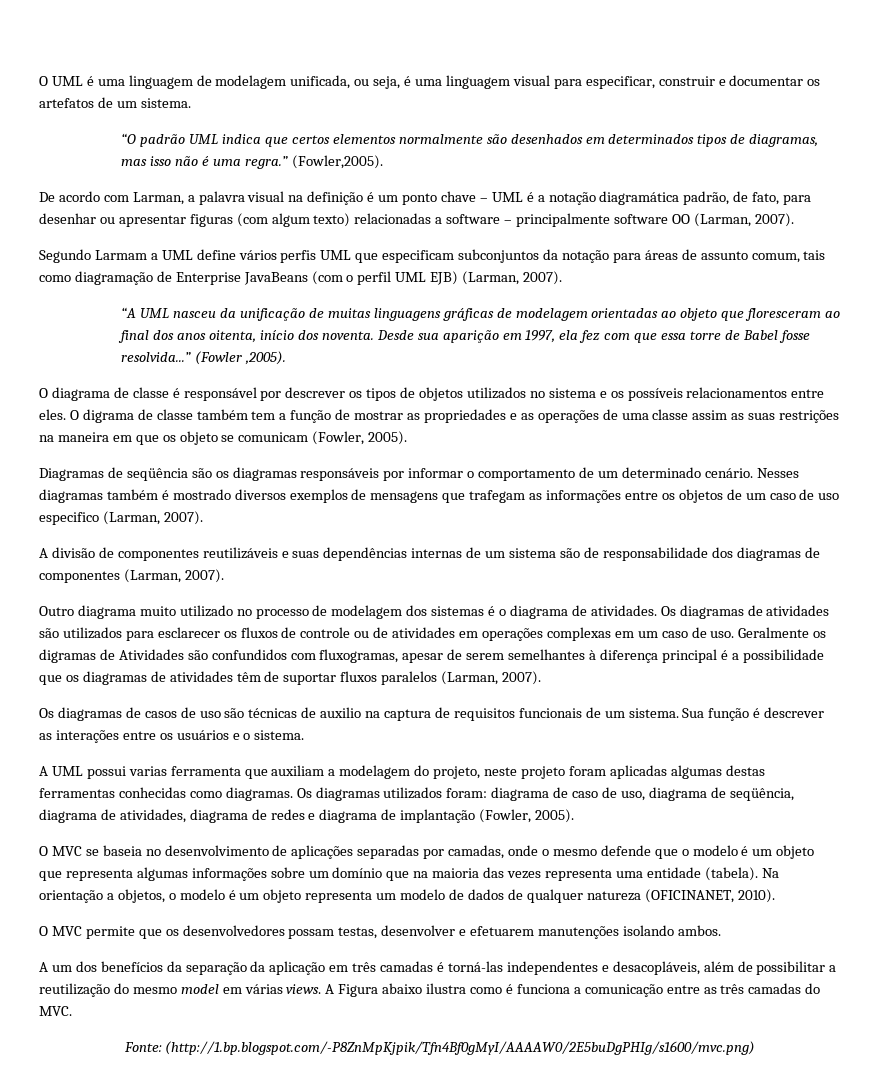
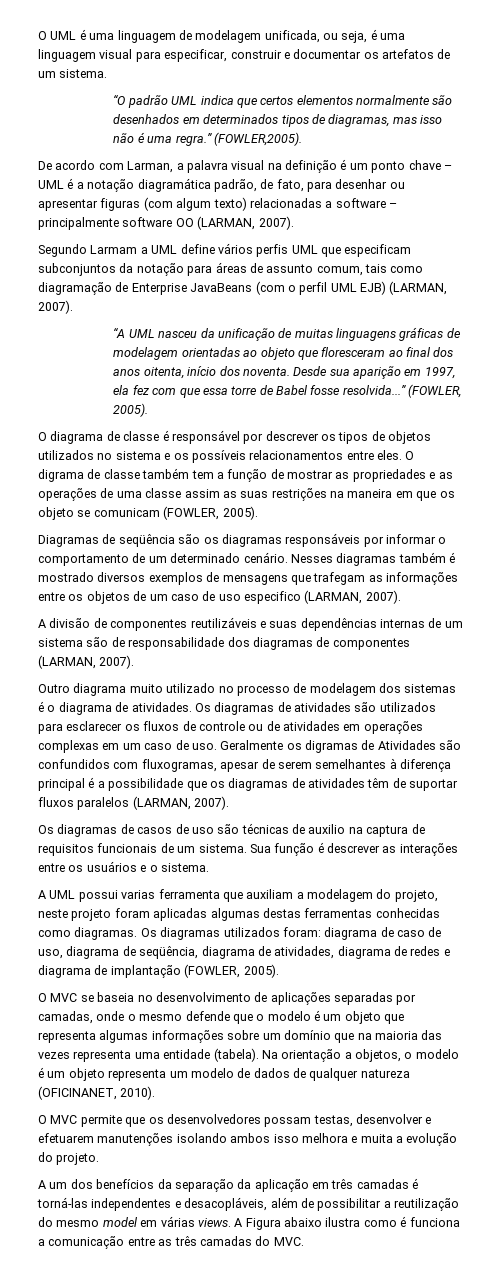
[291,155,383,169] (Fowler,2005). -> [213,132,302,146] (FOWLER,2005).
[693,213,751,227] (Larman, -> [197,216,256,230] (LARMAN,
[462,271,520,285] (Larman, -> [389,281,448,295] (LARMAN,
[195,351,287,365] (Fowler ,2005). -> [408,384,462,398] [113,403,149,417] (FOWLER, 2005).
[312,431,365,445] (Fowler, -> [163,506,220,520] (FOWLER,
[102,511,160,525] (Larman, -> [304,590,363,604] (LARMAN,
[123,569,181,583] (Larman, -> [38,655,96,669] (LARMAN,
[441,671,499,685] (Larman, -> [132,796,191,810] (LARMAN,
[479,809,532,823] (Fowler, -> [184,964,241,978] (FOWLER,
[677,925,721,936] ambos. -> [230,1133,458,1146] [38,1152,100,1165] ambos isso melhora e muita a evolução do projeto.
[123,1041,756,1055] // Fonte: (http://1.bp.blogspot.com/-P8ZnMpKjpik/Tfn4Bf0gMyI/AAAAW0/2E5buDgPHIg/s1600/mvc.png) -> (304, 1241) none

